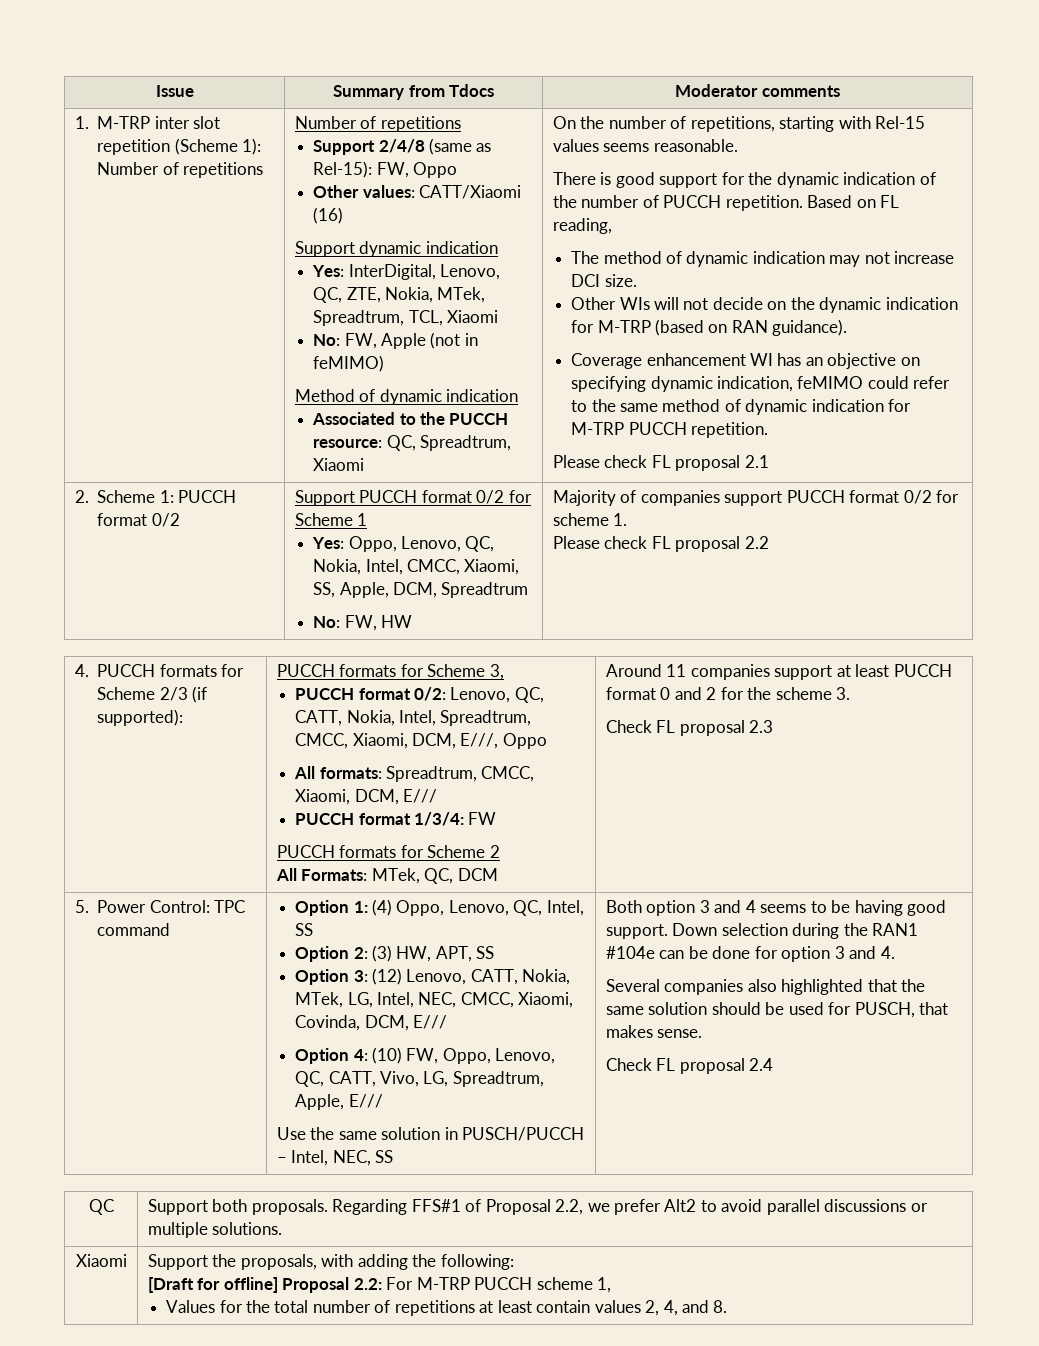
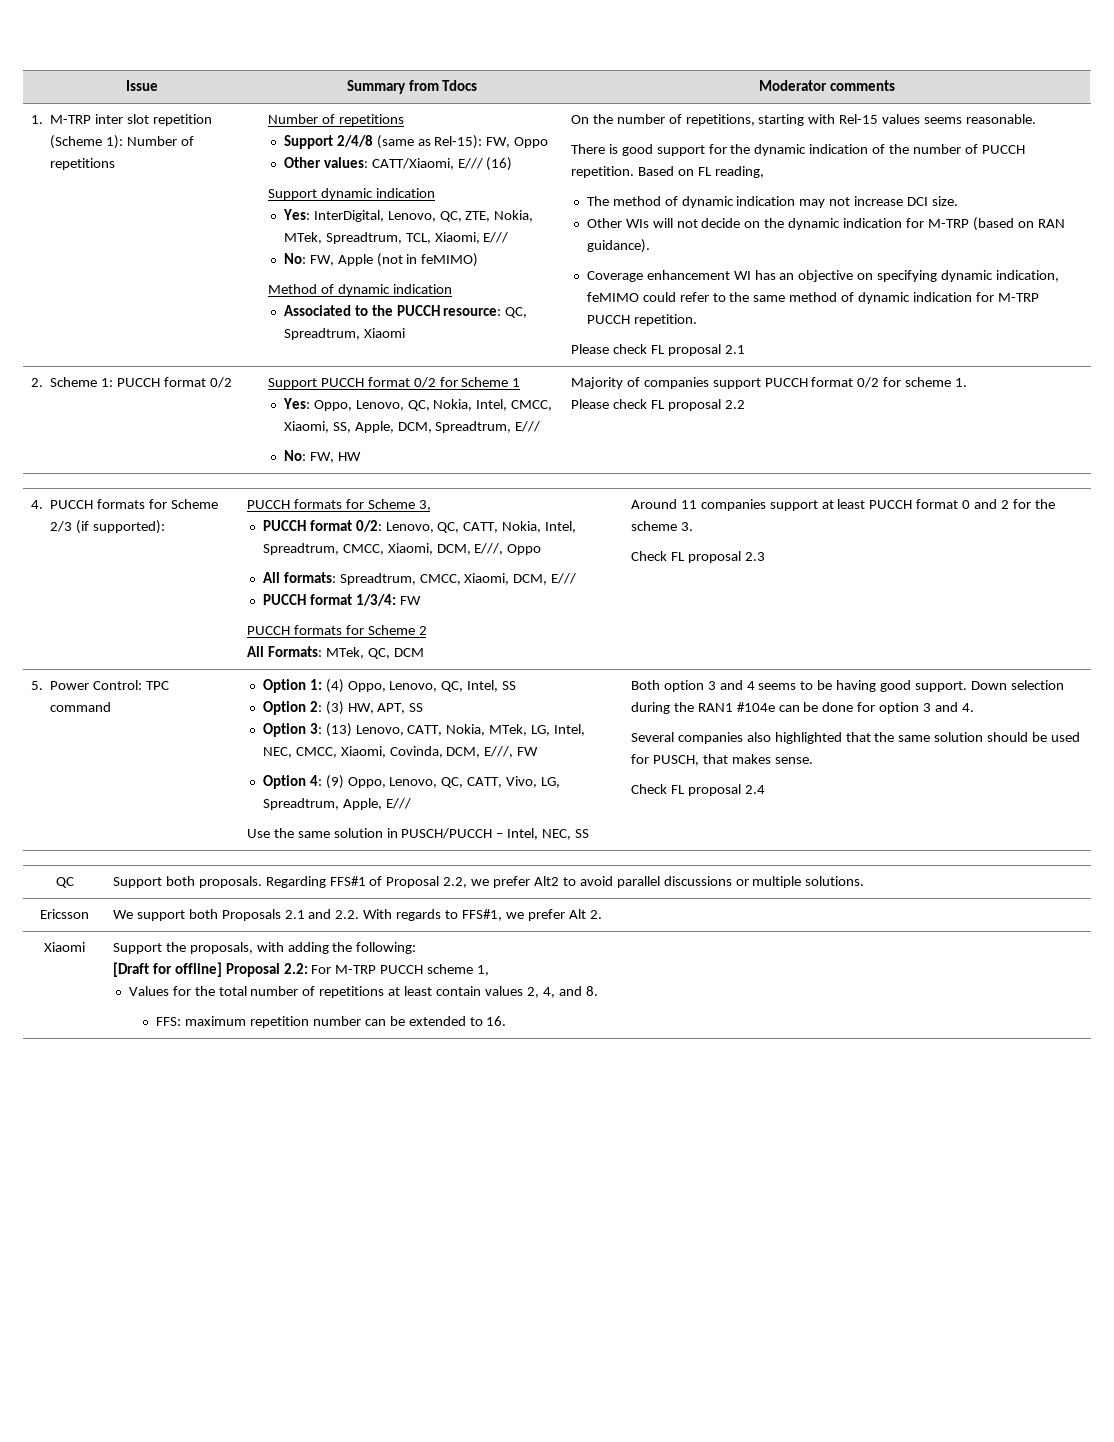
[418,185,521,199] CATT/Xiaomi -> [371,158,483,170] CATT/Xiaomi, E///
[446,310,498,323] Xiaomi -> [434,232,509,244] Xiaomi, E///
[441,582,529,598] Spreadtrum -> [435,421,541,433] Spreadtrum, E///
[371,968,402,985] (12) -> [325,723,352,737] (13)
[412,1015,447,1029] E/// -> [484,746,539,758] E///, FW
[371,1047,439,1064] (10) FW, -> [325,775,344,789] (9)
(283, 1228) none -> [40,909,89,919] [112,909,602,921] // Ericsson | We support both Proposals 2.1 and 2.2. With regards to FFS#1, we prefer Alt 2.
(728, 1306) none -> [156,1016,507,1028] // FFS: maximum repetition number can be extended to 16.

